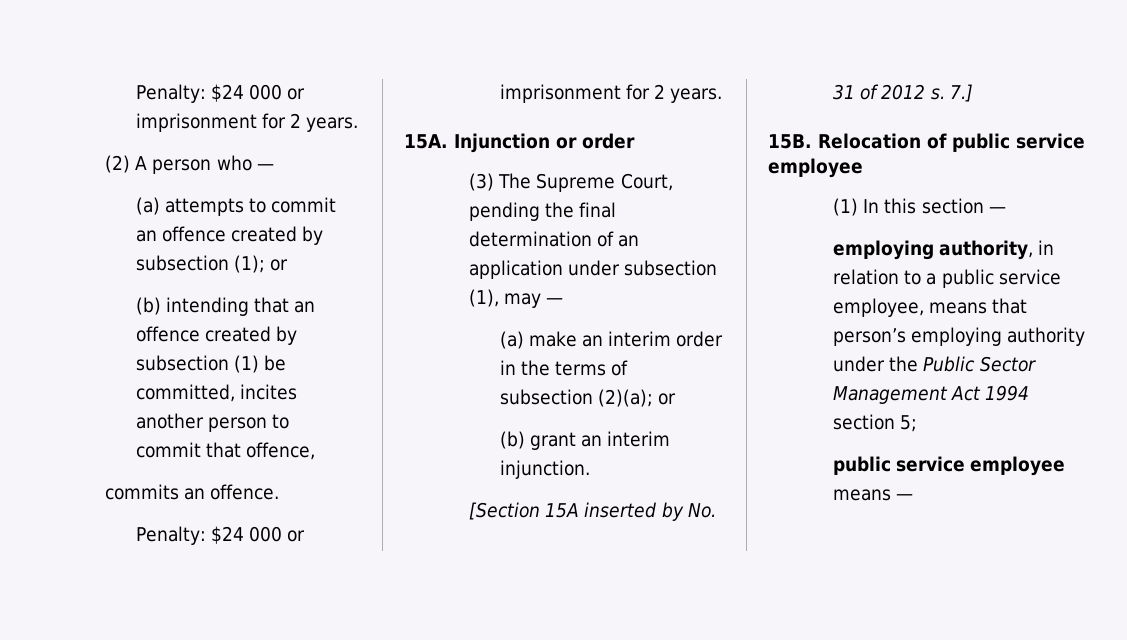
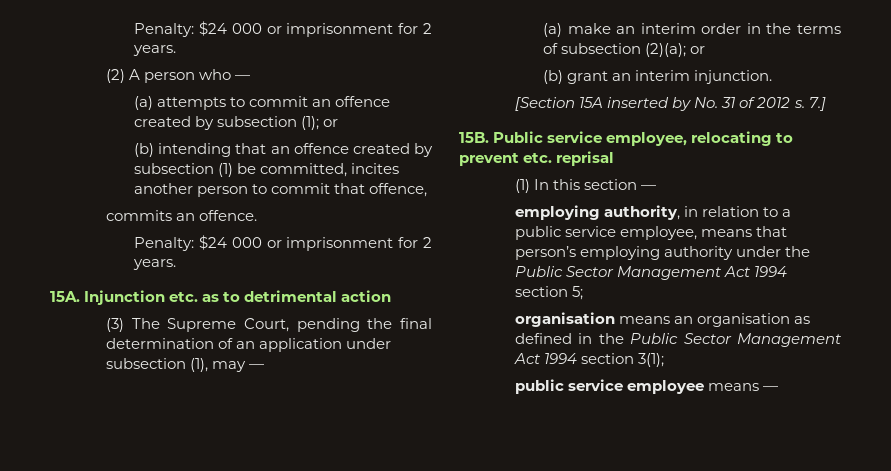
[556,133,635,149] or order -> [169,290,392,302] etc. as to detrimental action
[818,133,1085,152] [768,158,863,178] Relocation of public service employee -> [493,131,794,146] [459,151,615,166] Public service employee, relocating to prevent etc. reprisal
(918, 423) none -> [515,312,811,327] [515,333,841,347] [514,353,665,367] // organisation means an organisation as defined in the Public Sector Management Act 1994 section 3(1);

